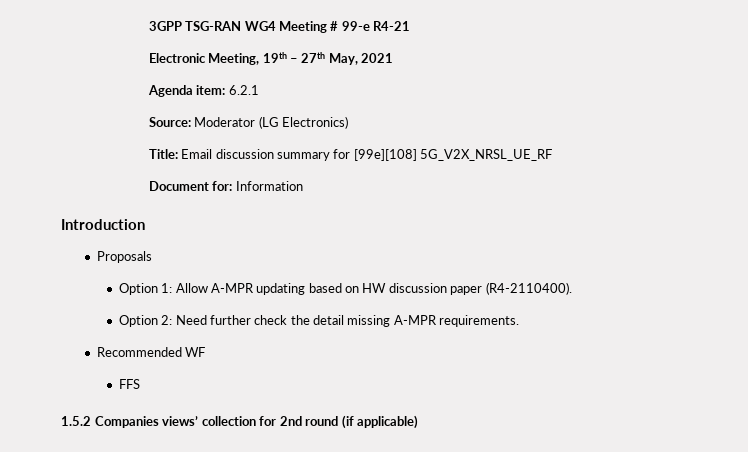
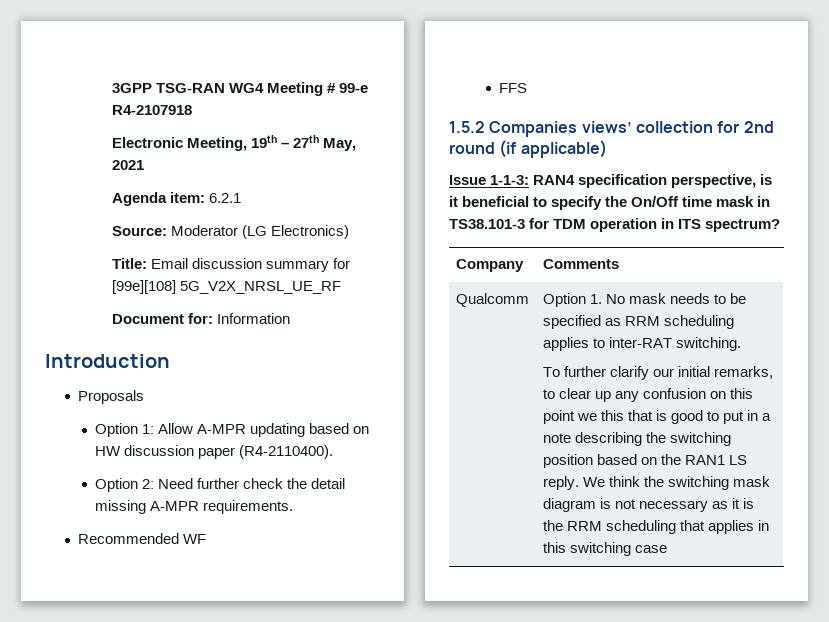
[373,21,411,31] R4-21 -> [112,105,193,115] R4-2107918
(419, 422) none -> [449,174,773,188] [449,196,771,210] [449,218,781,232] [455,259,524,272] [542,259,619,269] [455,293,529,307] [542,293,746,307] [542,315,734,329] [542,337,741,351] [542,366,773,380] [542,388,753,402] [542,410,771,424] [542,432,731,446] [542,454,747,468] [542,476,770,490] [542,498,754,512] [542,520,769,534] [542,542,667,556] // Issue 1-1-3: RAN4 specification perspective, is it beneficial to specify the On/Off time mask in TS38.101-3 for TDM operation in ITS spectrum? // Company | Comments // Qualcomm | Option 1. No mask needs to be specified as RRM scheduling applies to inter-RAT switching. // To further clarify our initial remarks, to clear up any confusion on this point we this that is good to put in a note describing the switching position based on the RAN1 LS reply. We think the switching mask diagram is not necessary as it is the RRM scheduling that applies in this switching case

